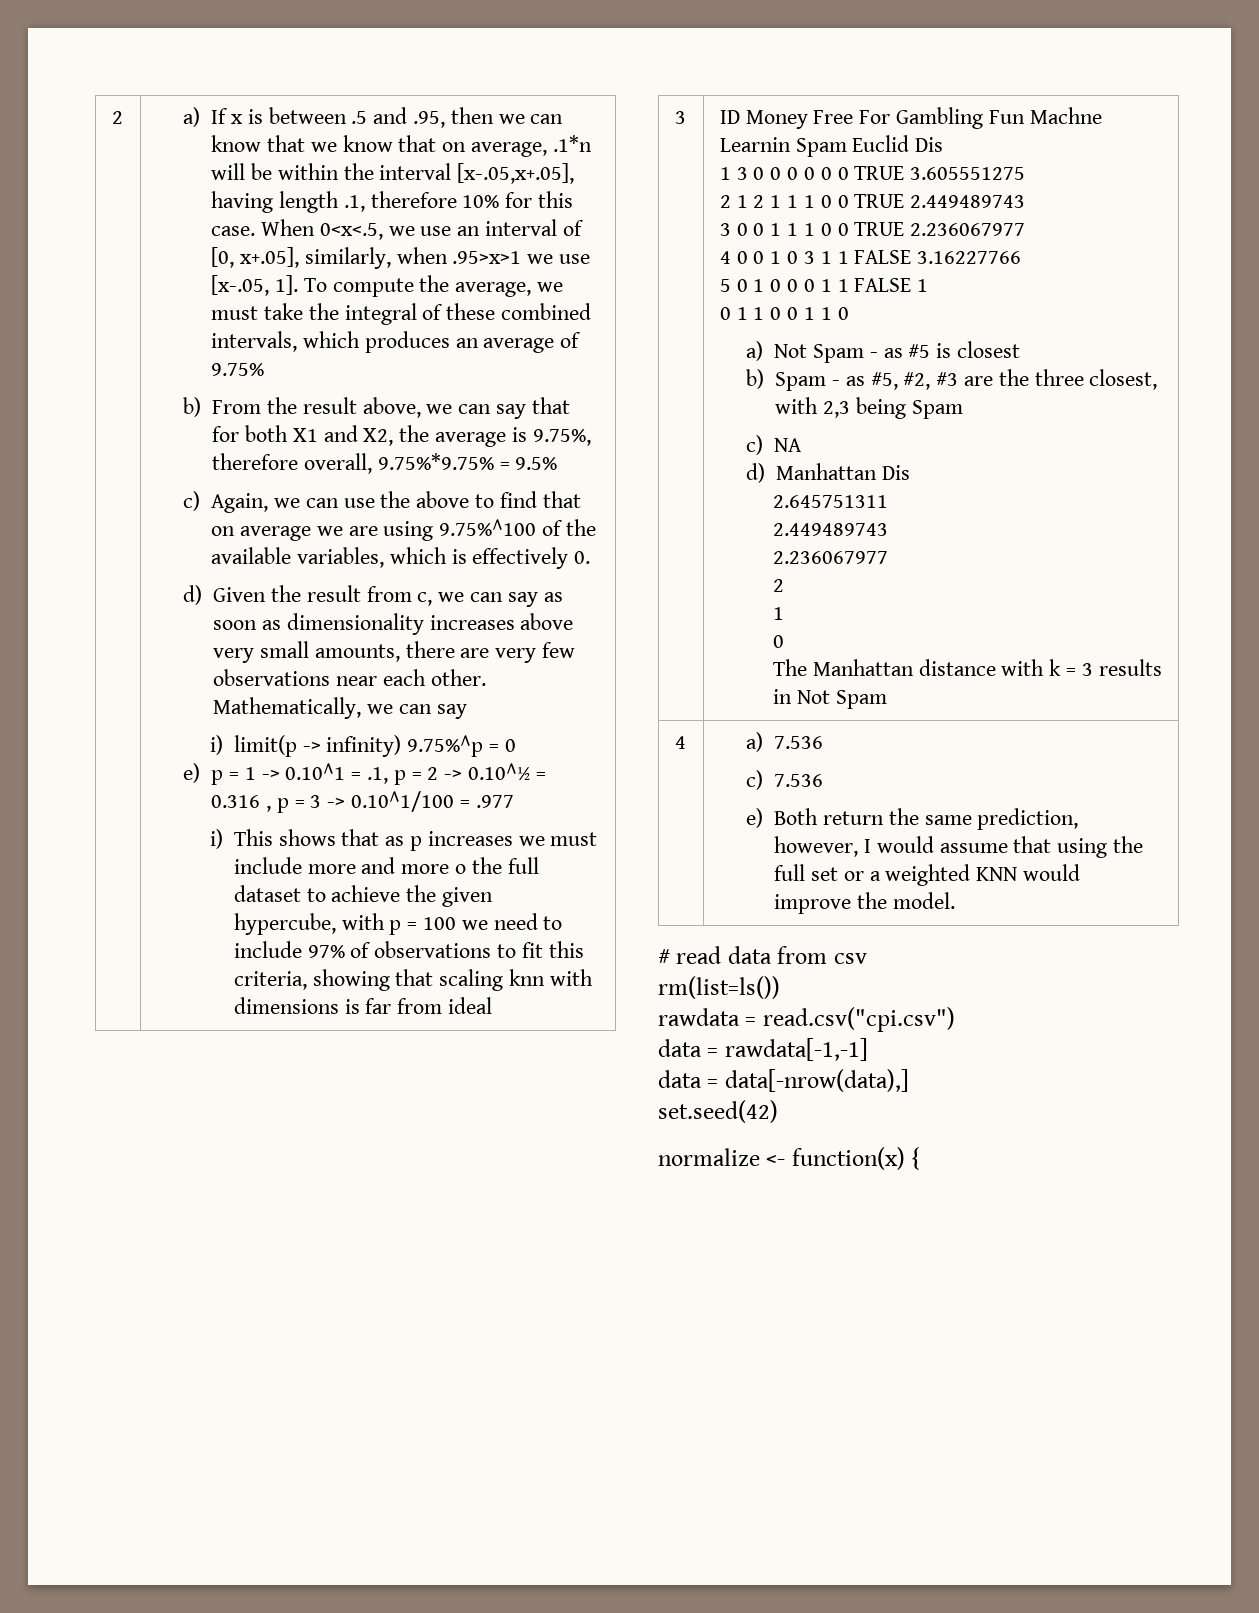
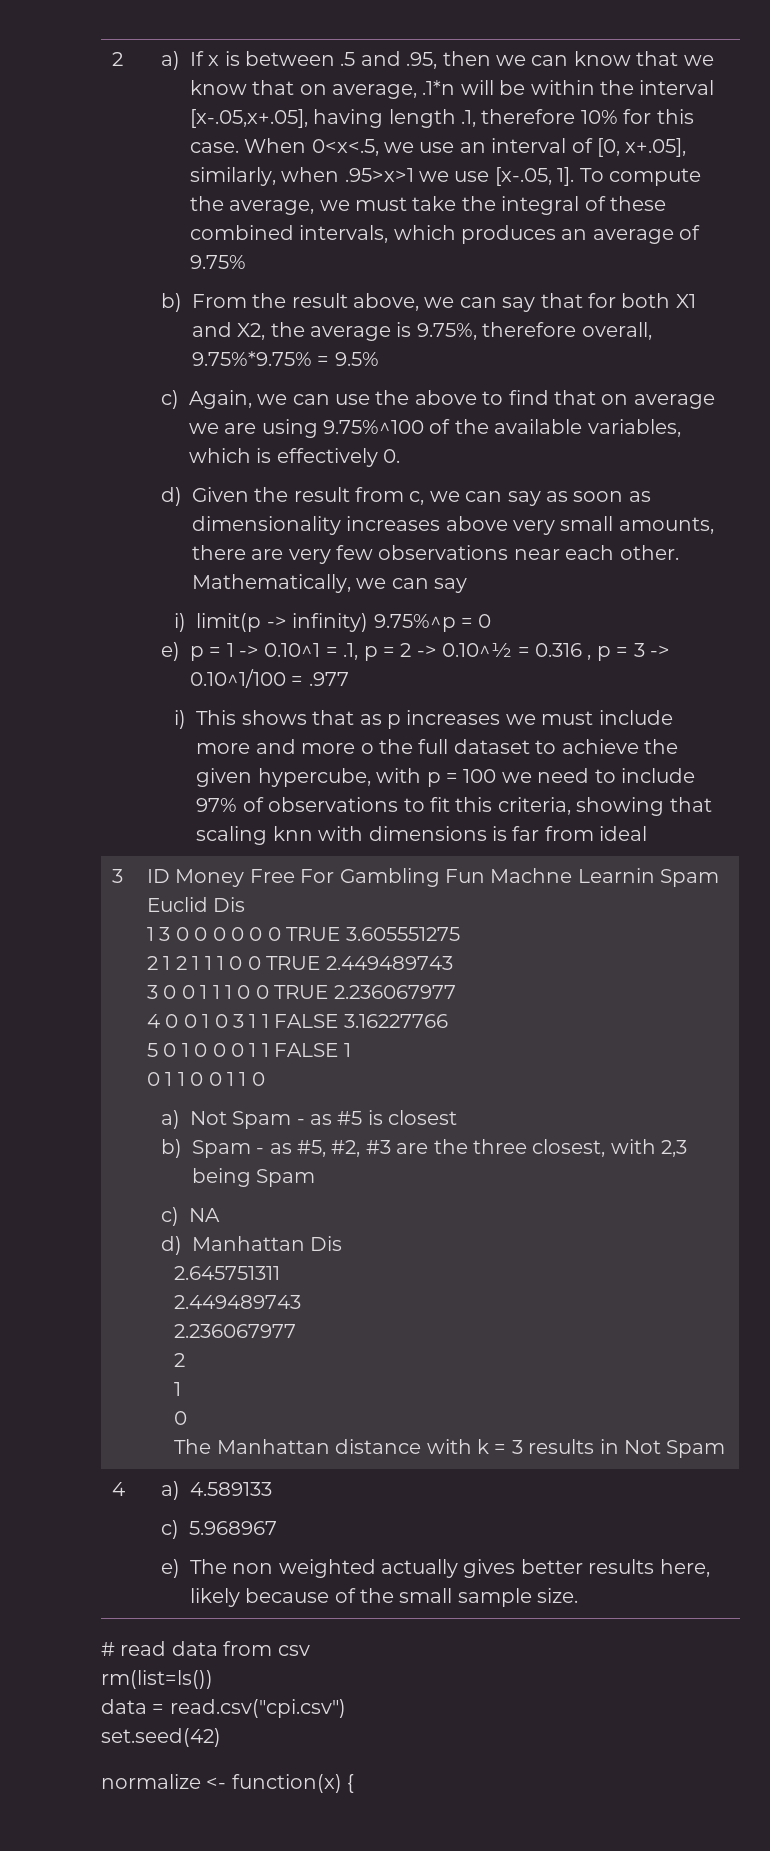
[774,736,824,749] [746,770,824,790] [746,808,1079,830] [774,836,1143,858] [774,864,1080,886] [774,892,955,914] 7.536 // c) 7.536 // e) Both return the same prediction, however, I would assume that using the full set or a weighted KNN would improve the model. -> [189,1482,272,1496] [160,1520,277,1539] [160,1559,710,1578] [189,1588,579,1607] 4.589133 // c) 5.968967 // e) The non weighted actually gives better results here, likely because of the small sample size.
[658,1008,740,1026] rawdata -> [101,1699,147,1714] data
[658,1038,868,1061] [658,1069,909,1092] // data = rawdata[-1,-1] // data = data[-nrow(data),] -> (346, 1708) none

